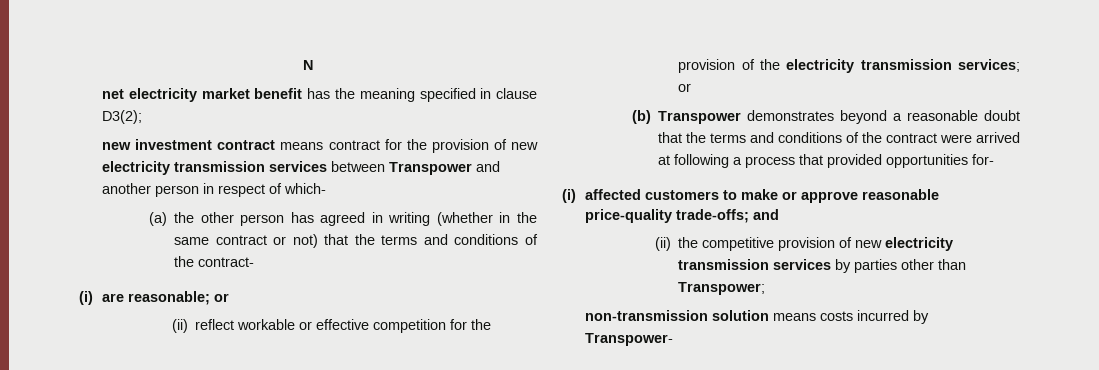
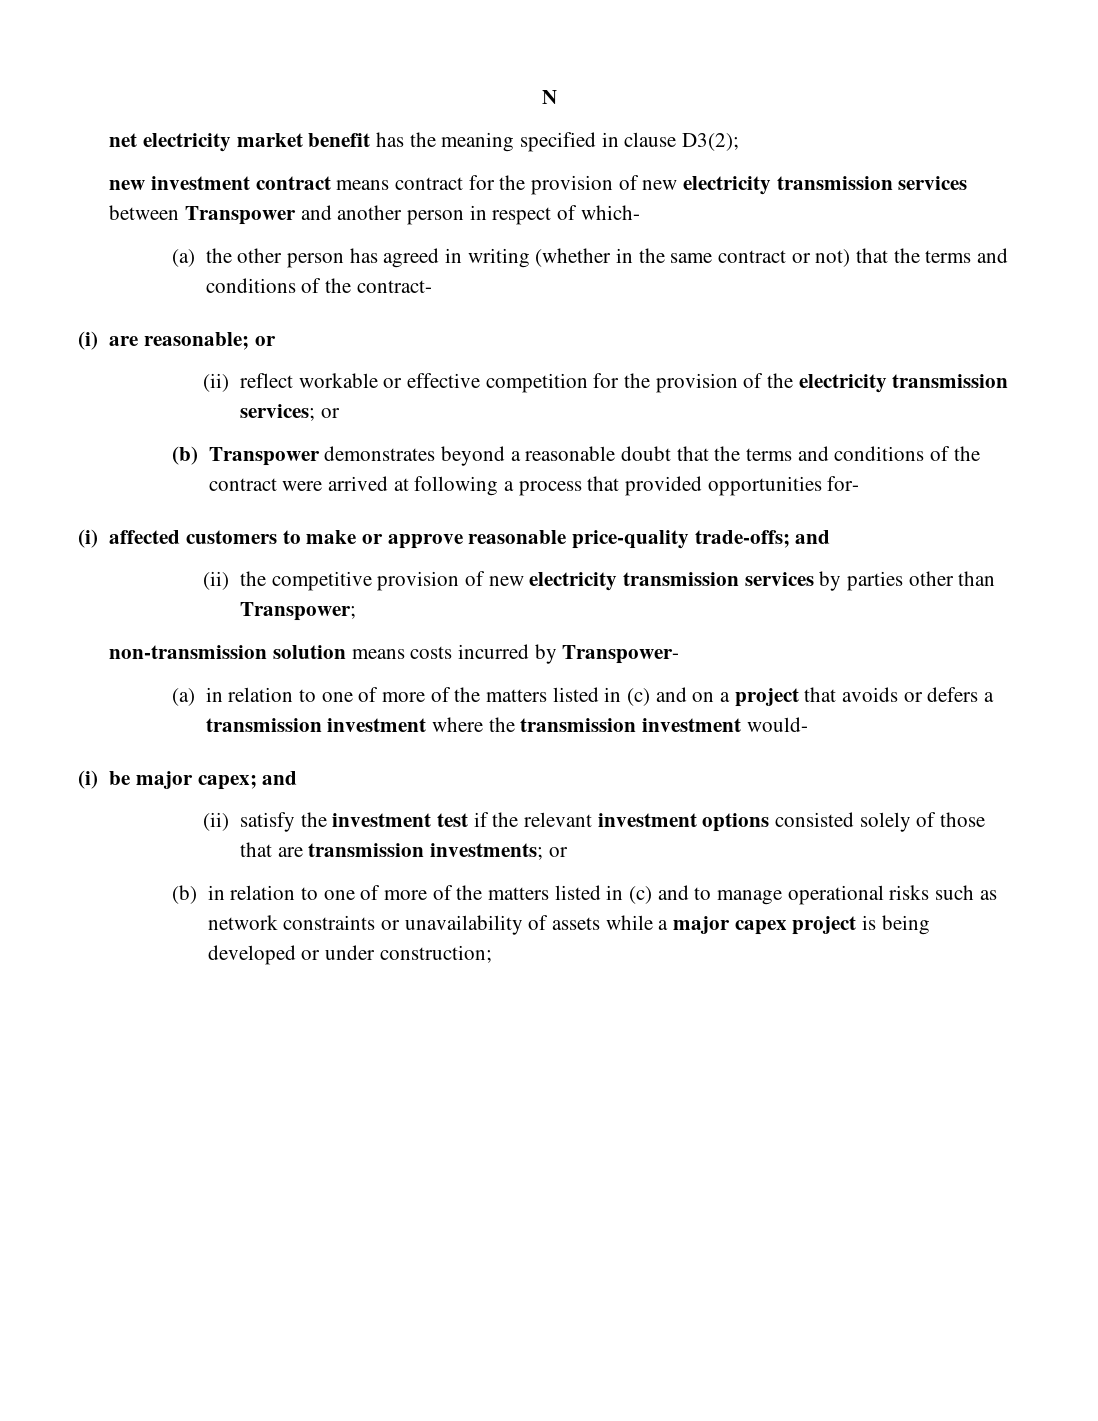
(674, 339) none -> [172,687,994,707] [205,717,808,732] [78,770,298,790] [203,812,985,832] [239,842,568,860] [172,885,997,905] [207,915,930,935] [207,945,492,965] // (a) in relation to one of more of the matters listed in (c) and on a project that avoids or defers a transmission investment where the transmission investment would- // (i) be major capex; and // (ii) satisfy the investment test if the relevant investment options consisted solely of those that are transmission investments; or // (b) in relation to one of more of the matters listed in (c) and to manage operational risks such as network constraints or unavailability of assets while a major capex project is being developed or under construction;

